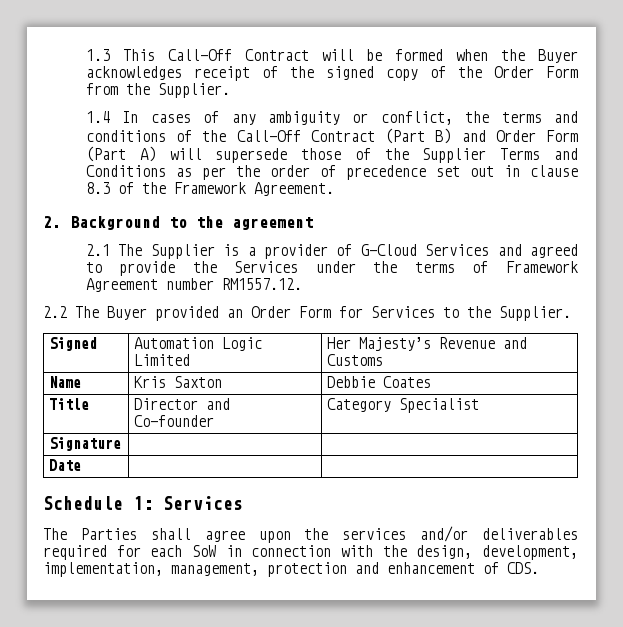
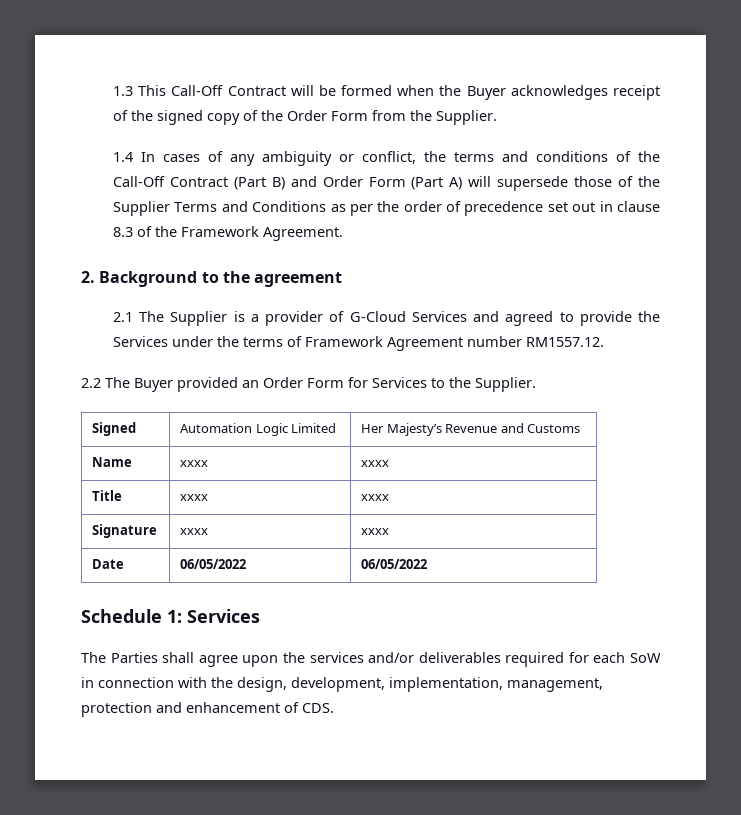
[134,376,223,388] [327,376,432,388] [49,398,90,410] [134,398,231,410] [134,415,215,427] [327,398,480,413] Kris Saxton | Debbie Coates // Title | Director and Co-founder | Category Specialist -> [180,460,209,467] [361,460,390,467] [92,490,123,501] [180,494,209,501] [361,494,390,501] xxxx | xxxx // Title | xxxx | xxxx
(122, 444) | -> [180,528,209,535] [361,528,390,535] xxxx | xxxx
(82, 465) | -> [180,559,247,569] [361,559,428,569] 06/05/2022 | 06/05/2022

